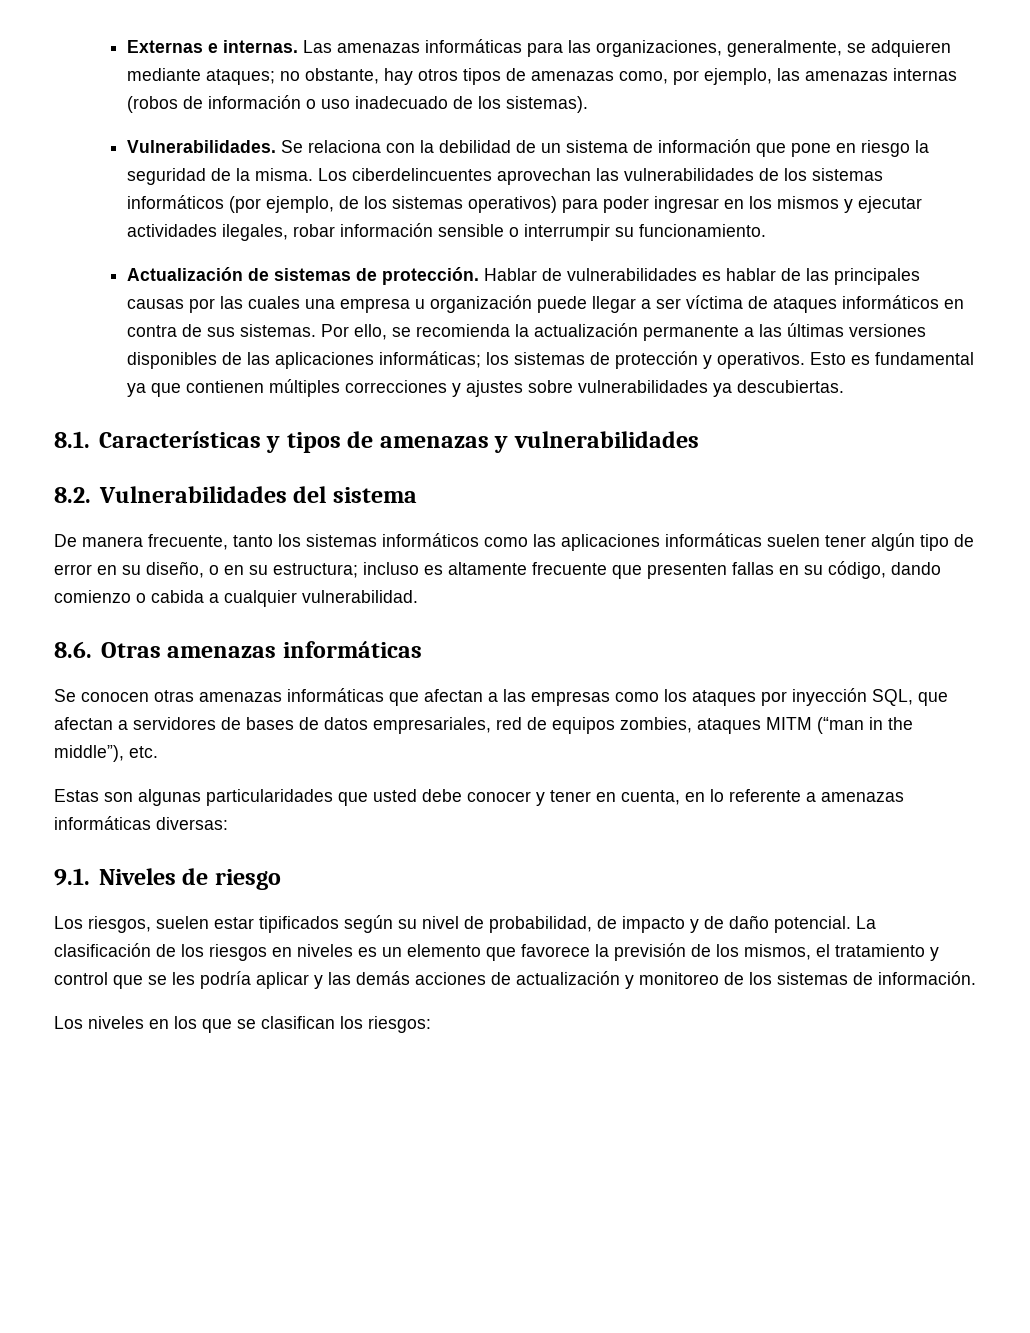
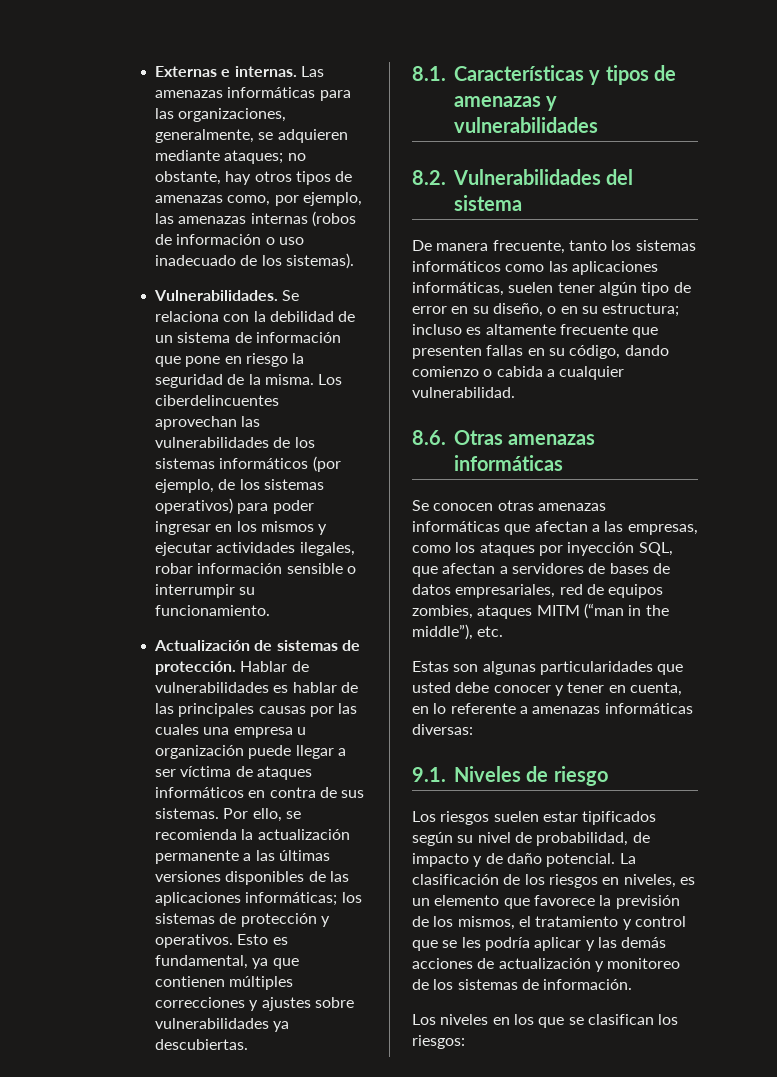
[874,352,974,365] fundamental -> [155,955,249,969] fundamental,
[665,533,762,547] informáticas -> [412,282,504,296] informáticas,
[531,691,610,706] empresas -> [627,524,698,535] empresas,
[88,916,151,933] riesgos, -> [440,811,490,825] riesgos
[297,944,353,957] niveles -> [623,874,676,888] niveles,

